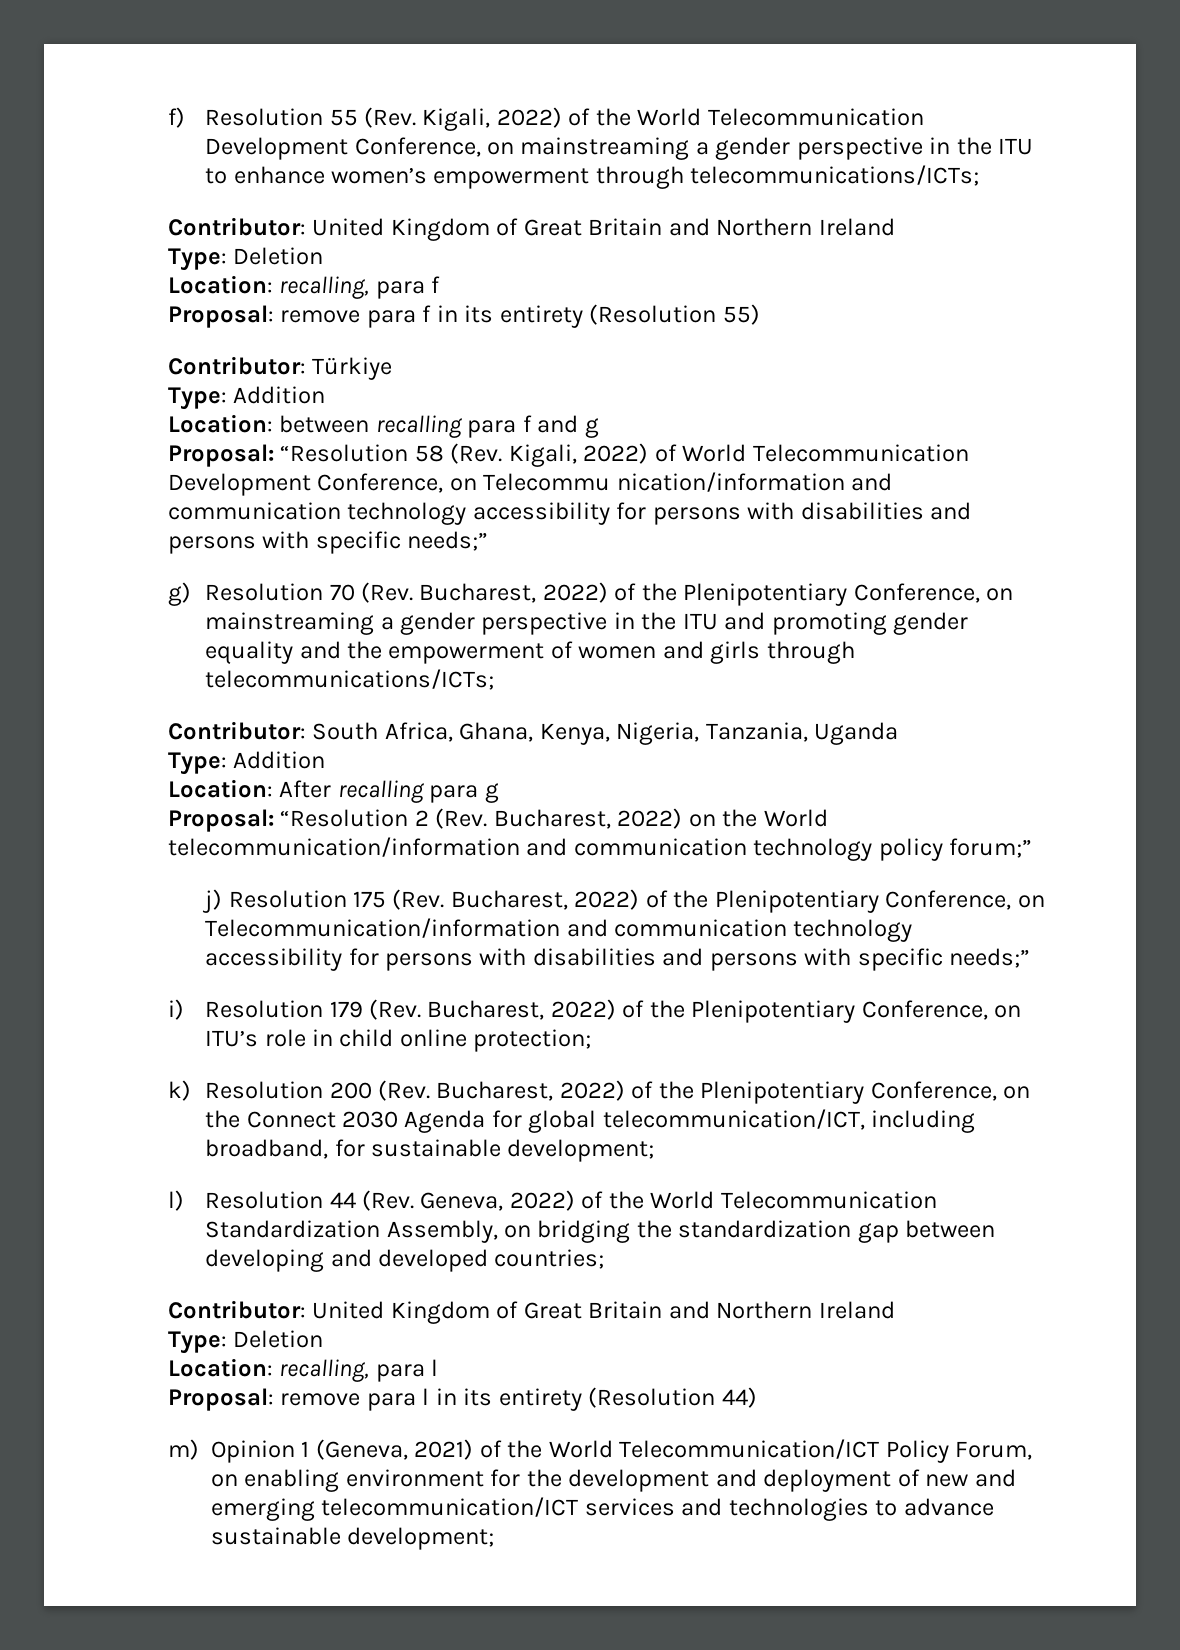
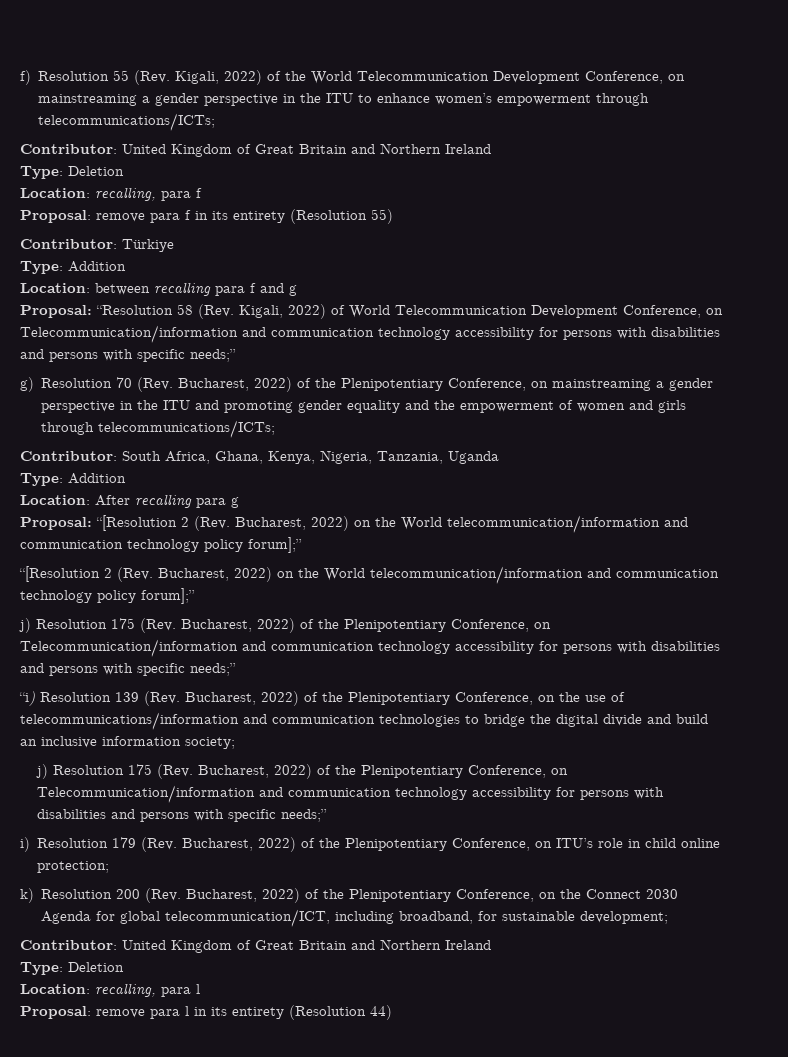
[483,472,845,492] Telecommu nication/information -> [20,325,238,343] Telecommunication/information
[280,809,409,827] “Resolution -> [96,515,177,531] “[Resolution
[949,838,1033,858] forum;” -> [248,537,302,553] [19,566,719,584] [20,588,195,604] [19,618,551,633] [20,639,720,657] [20,663,236,676] [19,691,625,706] [20,712,708,730] [20,736,235,749] forum];” // “[Resolution 2 (Rev. Bucharest, 2022) on the World telecommunication/information and communication technology policy forum];” // j) Resolution 175 (Rev. Bucharest, 2022) of the Plenipotentiary Conference, on Telecommunication/information and communication technology accessibility for persons with disabilities and persons with specific needs;” // “i) Resolution 139 (Rev. Bucharest, 2022) of the Plenipotentiary Conference, on the use of telecommunications/information and communication technologies to bridge the digital divide and build an inclusive information society;
[168,1190,937,1211] [205,1220,996,1243] [205,1249,605,1272] // l) Resolution 44 (Rev. Geneva, 2022) of the World Telecommunication Standardization Assembly, on bridging the standardization gap between developing and developed countries; -> (669, 917) none
[168,1439,1033,1463] [211,1469,1016,1492] [211,1497,994,1521] [211,1527,495,1550] // m) Opinion 1 (Geneva, 2021) of the World Telecommunication/ICT Policy Forum, on enabling environment for the development and deployment of new and emerging telecommunication/ICT services and technologies to advance sustainable development; -> (392, 1012) none

